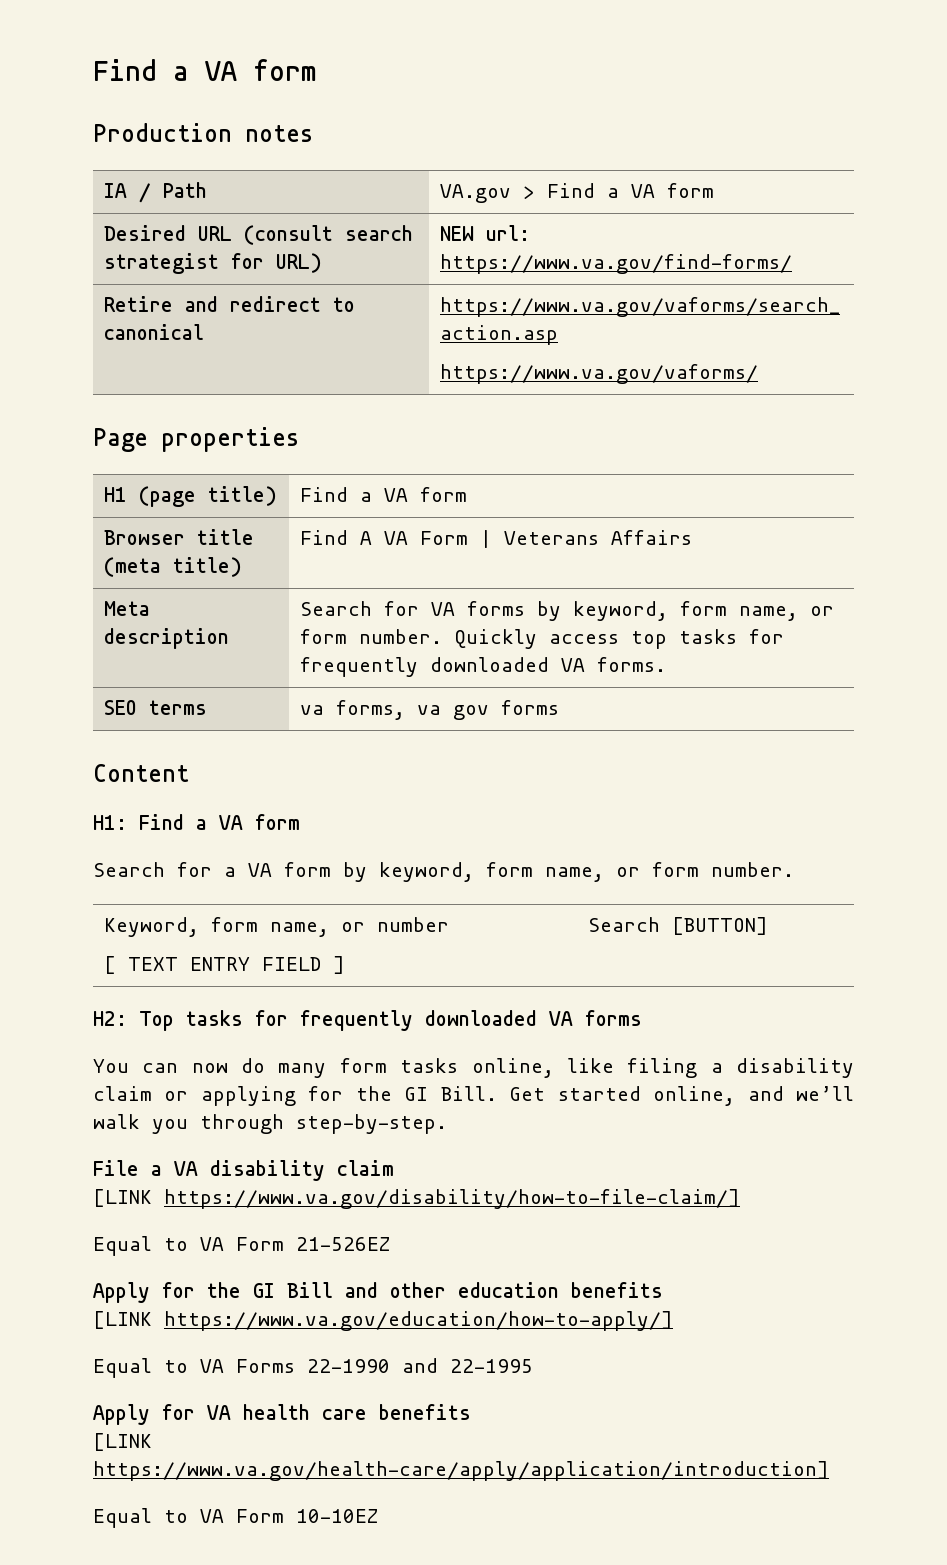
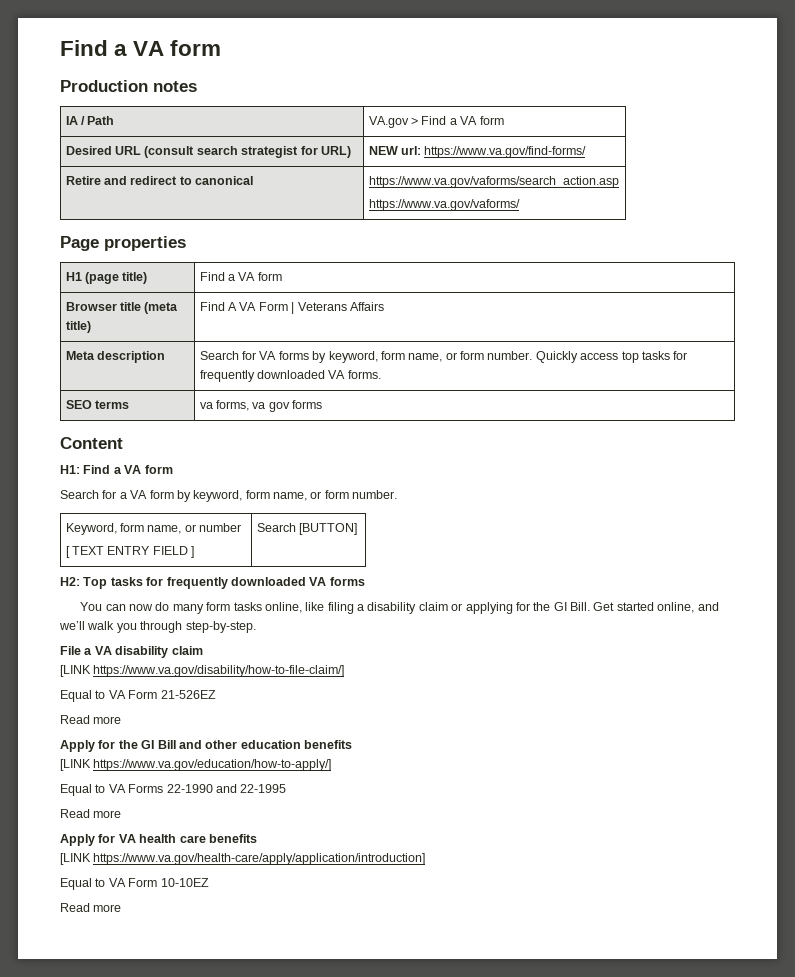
(390, 1244) none -> [60,715,122,724] // Read more
(533, 1366) none -> [60,809,122,818] // Read more
(378, 1516) none -> [60,903,122,912] // Read more

